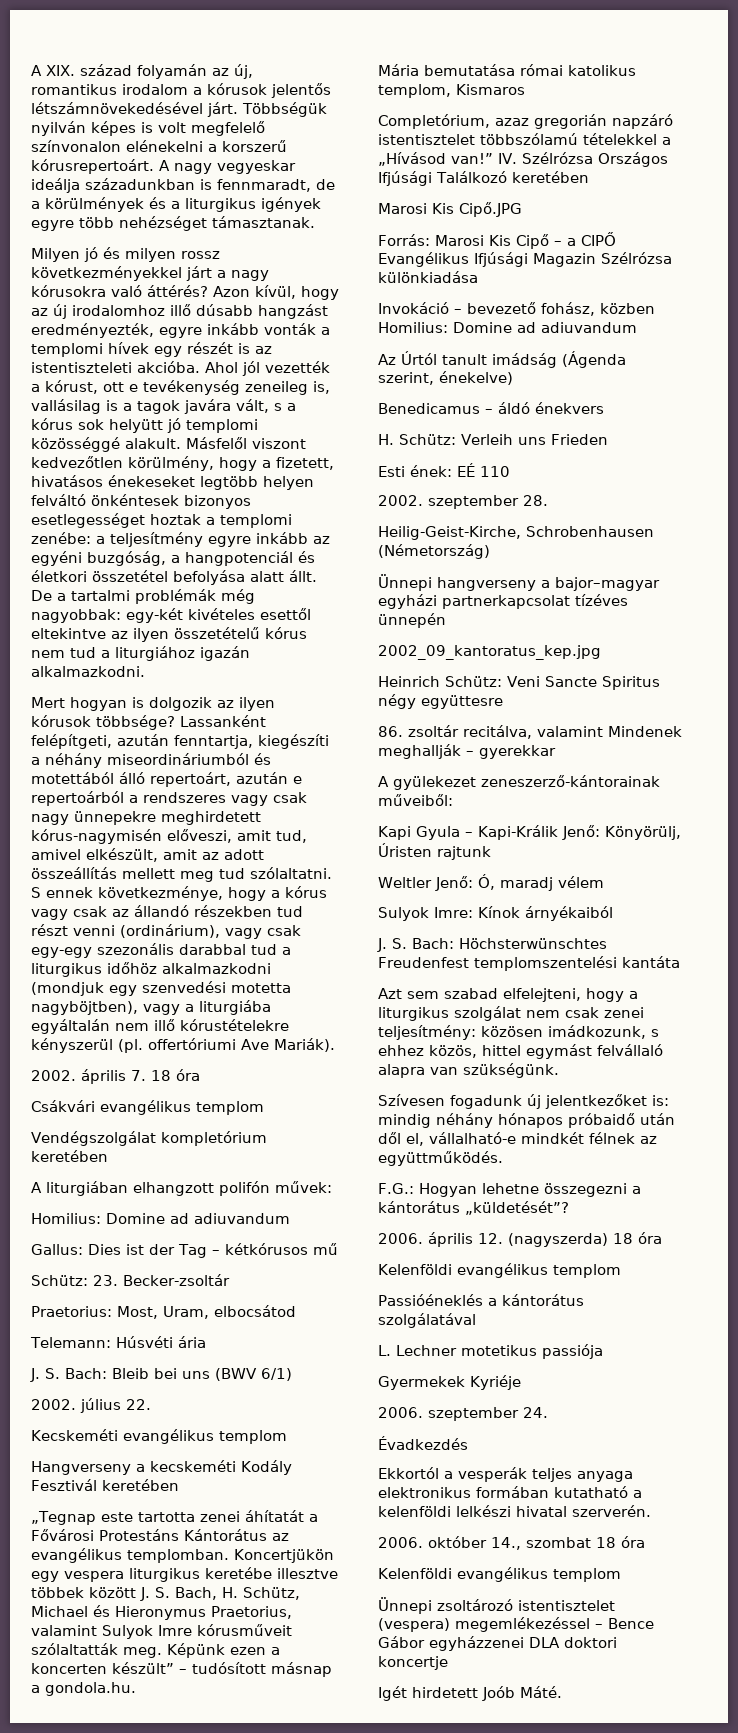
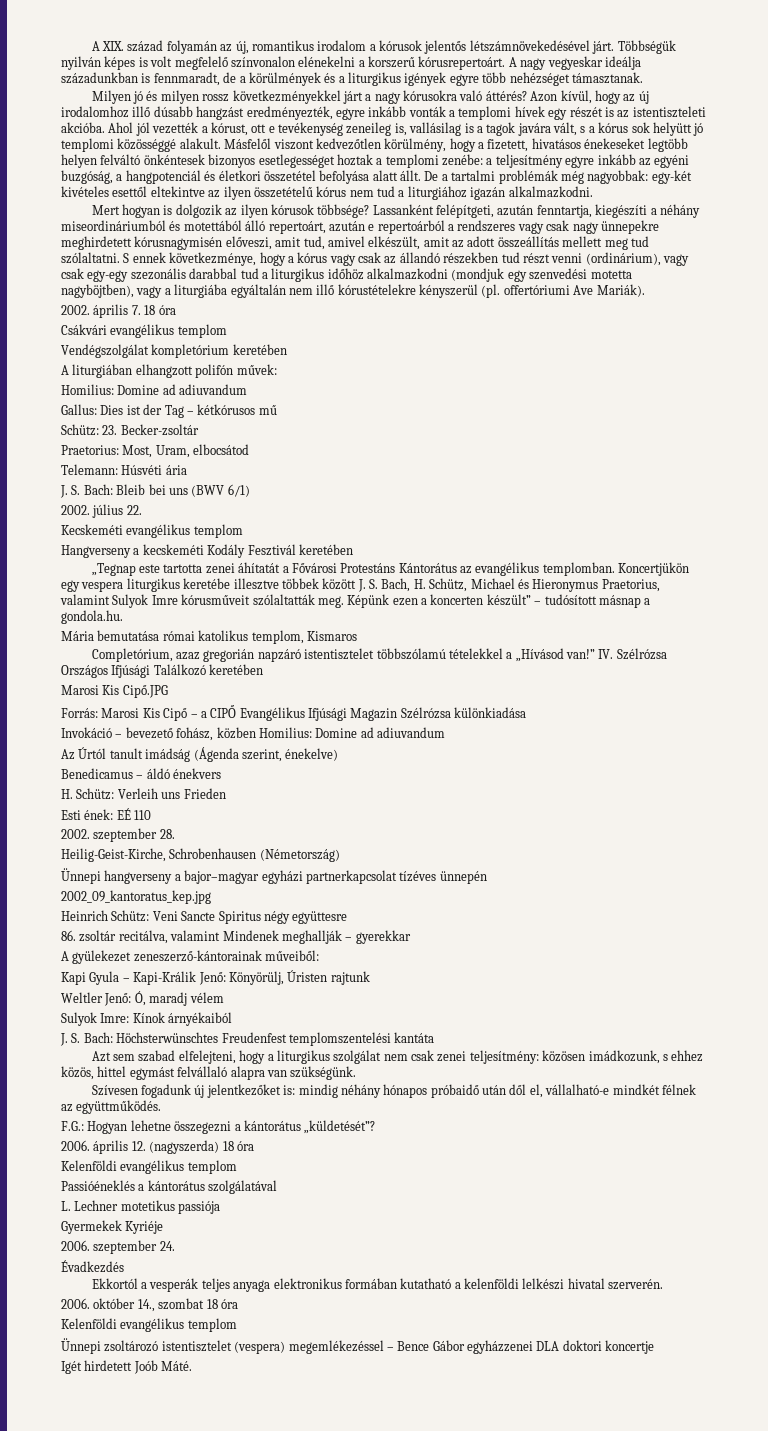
[31,829,162,844] kórus-nagymisén -> [134,236,223,250] kórusnagymisén

